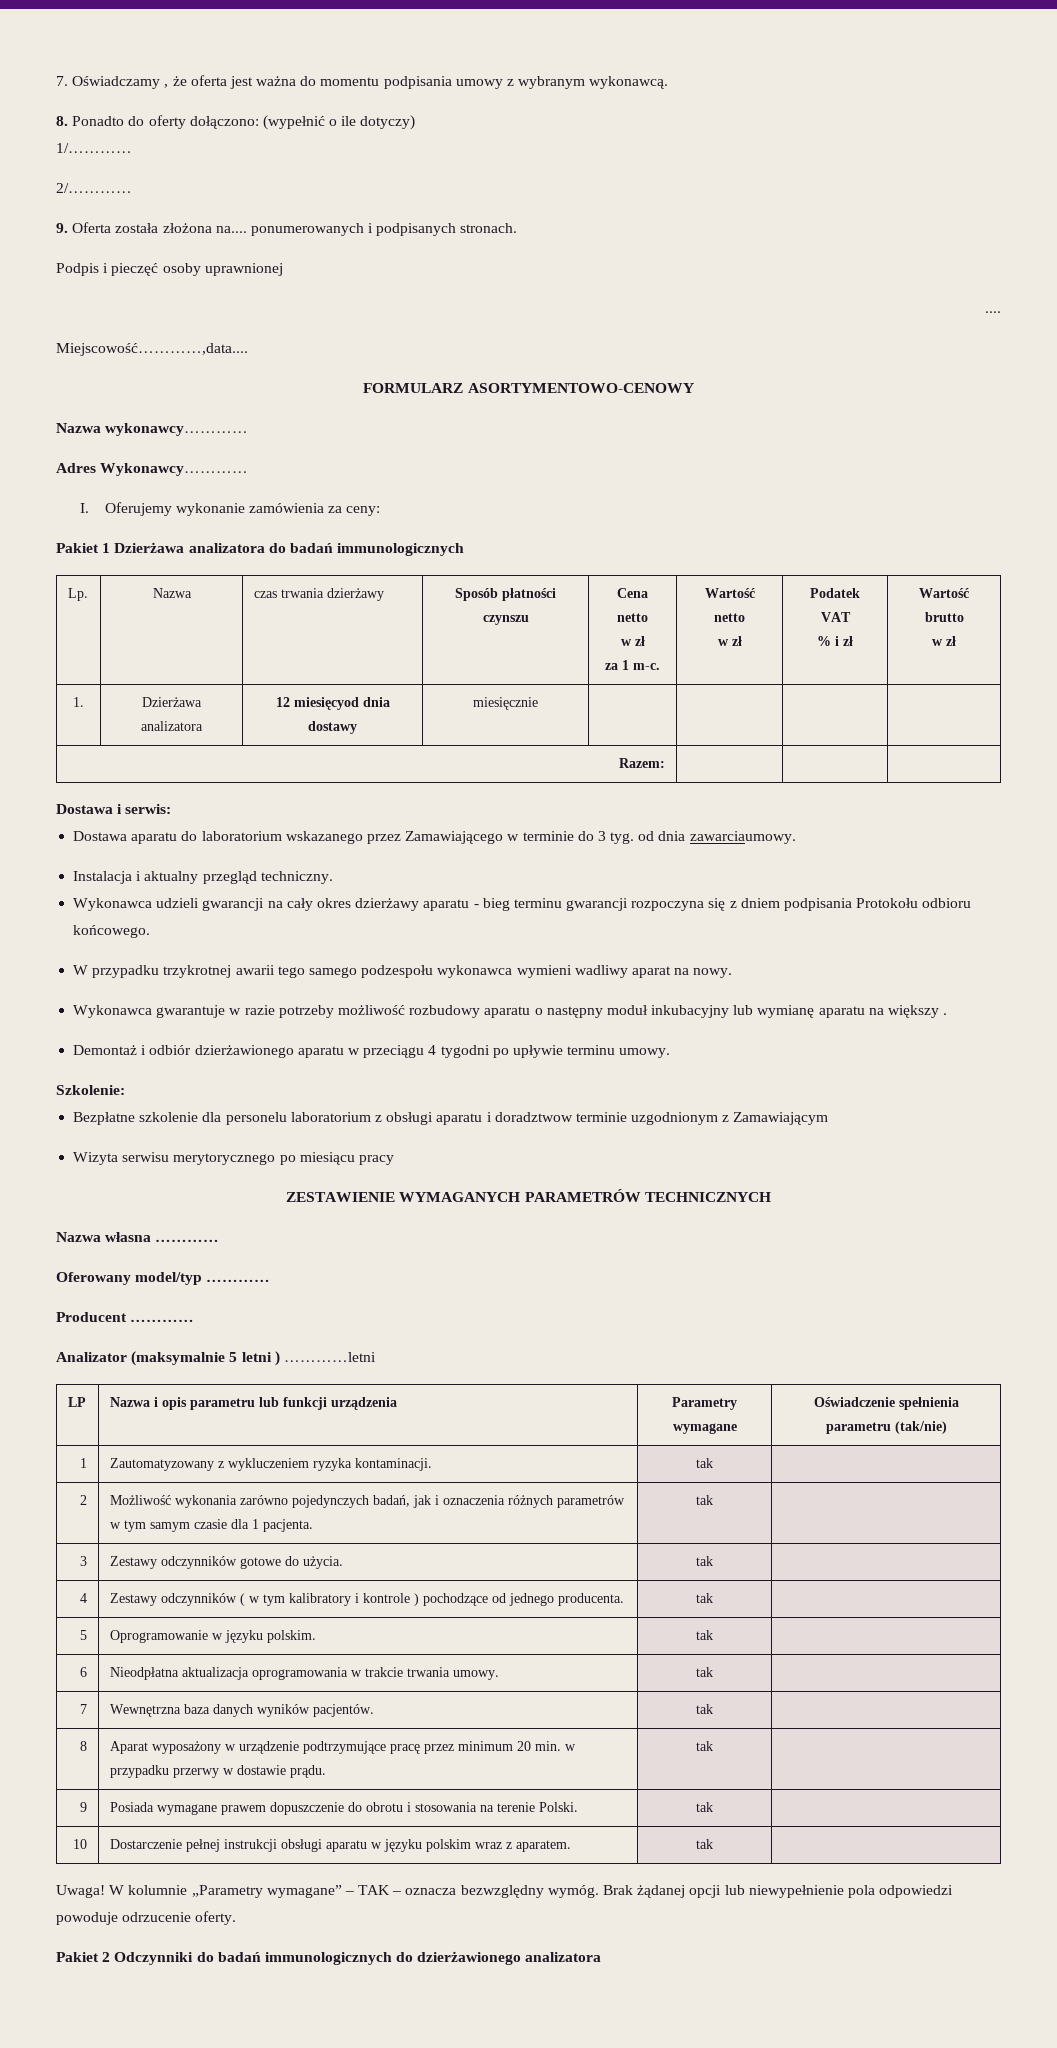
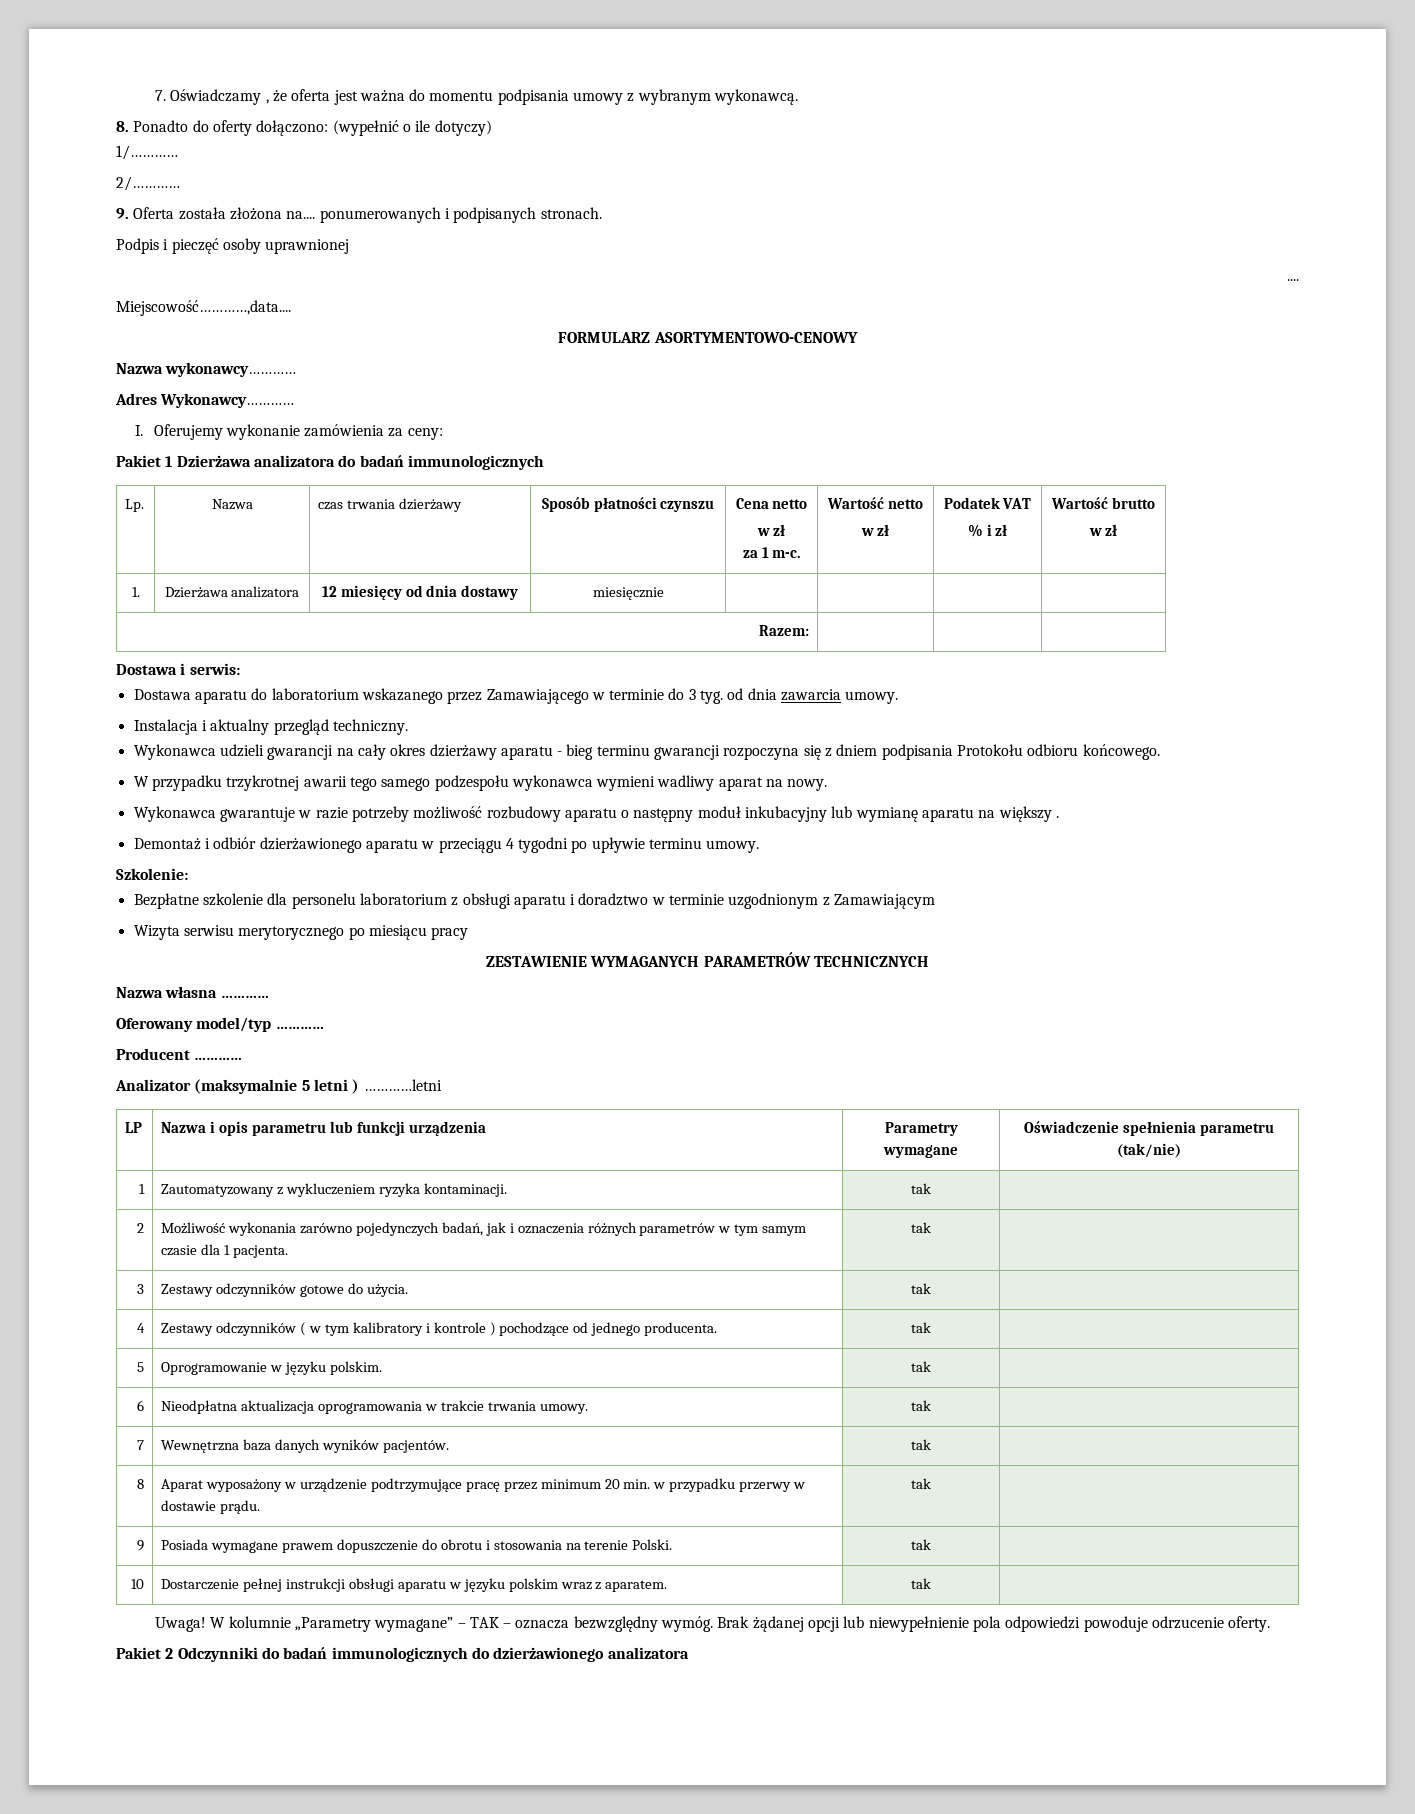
[293,697,359,710] miesięcyod -> [340,585,423,600] miesięcy od
[689,831,796,844] zawarciaumowy. -> [781,689,899,704] zawarcia umowy.
[494,1112,573,1122] doradztwow -> [578,893,665,906] doradztwo w

